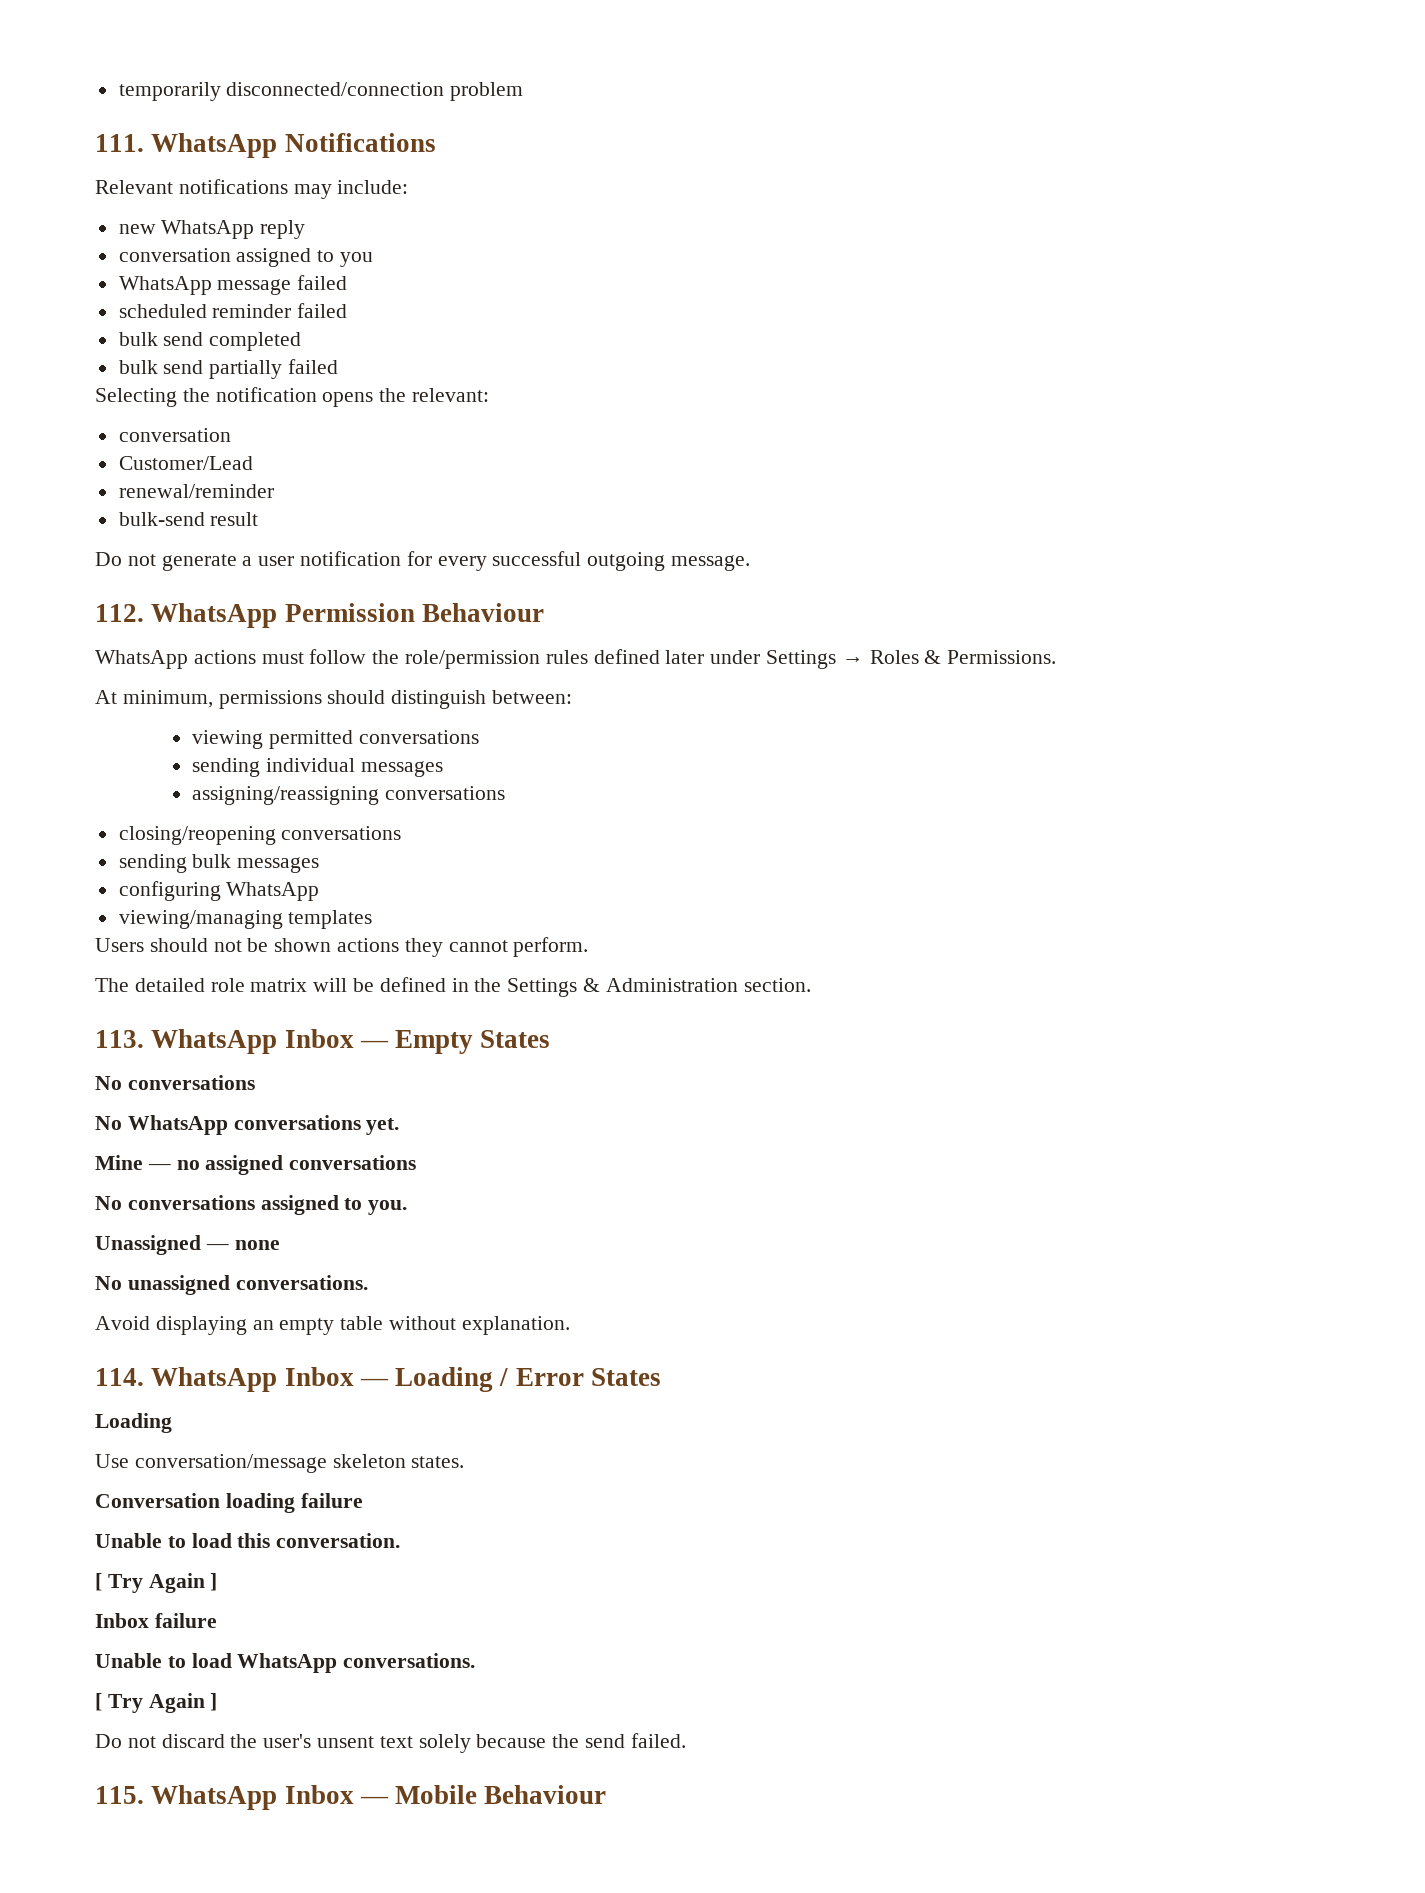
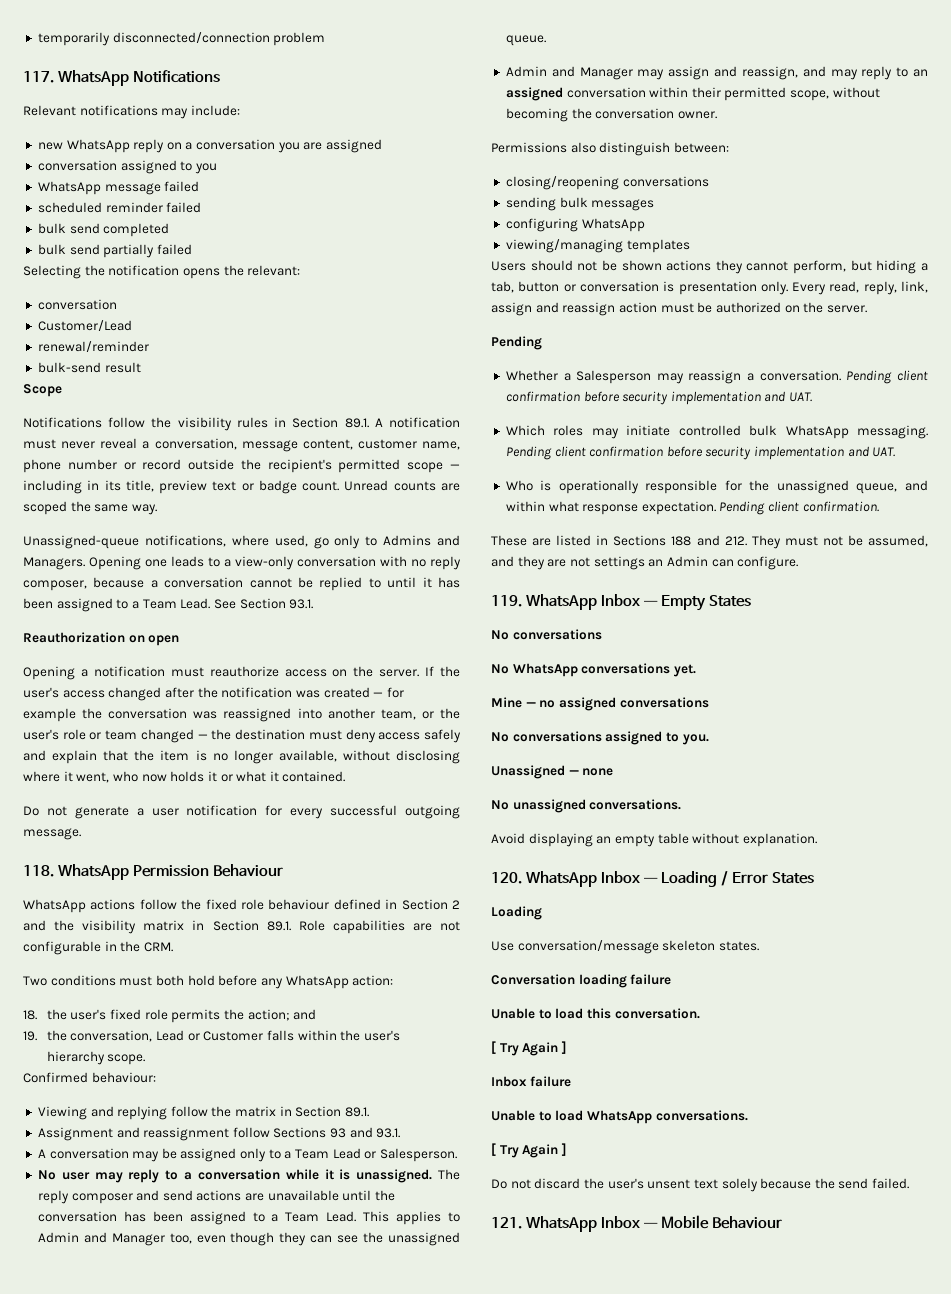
[95,134,144,152] 111. -> [23,71,54,83] 117.
(306, 229) none -> [166,139,383,153] on a conversation you are assigned
(259, 519) none -> [23,384,62,397] [23,417,461,431] [23,438,460,452] [23,459,460,473] [23,480,460,494] [23,501,157,515] [23,535,460,549] [23,556,461,570] [23,577,460,591] [23,598,314,612] [23,632,180,646] [23,666,460,680] [23,687,404,701] [23,708,460,722] [23,729,461,743] [23,750,460,764] [23,771,346,783] // Scope // Notifications follow the visibility rules in Section 89.1. A notification must never reveal a conversation, message content, customer name, phone number or record outside the recipient's permitted scope — including in its title, preview text or badge count. Unread counts are scoped the same way. // Unassigned-queue notifications, where used, go only to Admins and Managers. Opening one leads to a view-only conversation with no reply composer, because a conversation cannot be replied to until it has been assigned to a Team Lead. See Section 93.1. // Reauthorization on open // Opening a notification must reauthorize access on the server. If the user's access changed after the notification was created — for example the conversation was reassigned into another team, or the user's role or team changed — the destination must deny access safely and explain that the item is no longer available, without disclosing where it went, who now holds it or what it contained.
[95,604,144,622] 112. -> [23,865,54,877] 118.
[261,649,1057,669] [95,690,573,709] [192,730,480,749] [192,758,444,777] [192,786,506,805] must follow the role/permission rules defined later under Settings → Roles & Permissions. // At minimum, permissions should distinguish between: // viewing permitted conversations // sending individual messages // assigning/reassigning conversations -> [139,899,460,910] [23,920,461,934] [23,941,173,955] [23,975,394,989] [23,1009,317,1023] [23,1030,400,1042] [46,1051,146,1065] [23,1072,156,1083] [37,1106,370,1120] [37,1127,401,1141] [37,1148,457,1162] [37,1169,460,1183] [37,1190,396,1204] [37,1211,461,1225] [37,1232,461,1246] [505,35,546,46] [505,66,928,80] [505,87,880,101] [505,108,717,122] [491,142,729,156] follow the fixed role behaviour defined in Section 2 and the visibility matrix in Section 89.1. Role capabilities are not configurable in the CRM. // Two conditions must both hold before any WhatsApp action: // 18. the user's fixed role permits the action; and // 19. the conversation, Lead or Customer falls within the user's hierarchy scope. // Confirmed behaviour: // Viewing and replying follow the matrix in Section 89.1. // Assignment and reassignment follow Sections 93 and 93.1. // A conversation may be assigned only to a Team Lead or Salesperson. // No user may reply to a conversation while it is unassigned. The reply composer and send actions are unavailable until the conversation has been assigned to a Team Lead. This applies to Admin and Manager too, even though they can see the unassigned queue. // Admin and Manager may assign and reassign, and may reply to an assigned conversation within their permitted scope, without becoming the conversation owner. // Permissions also distinguish between:
[513,937,589,957] [95,977,811,997] [95,1030,144,1048] perform. // The detailed role matrix will be defined in the Settings & Administration section. // 113. -> [793,260,928,274] [491,281,928,295] [491,302,867,316] [491,336,542,350] [505,370,928,384] [505,391,813,405] [505,425,928,439] [505,446,896,460] [505,480,928,494] [505,501,879,515] [491,535,928,549] [491,556,799,570] [491,595,522,607] perform, but hiding a tab, button or conversation is presentation only. Every read, reply, link, assign and reassign action must be authorized on the server. // Pending // Whether a Salesperson may reassign a conversation. Pending client confirmation before security implementation and UAT. // Which roles may initiate controlled bulk WhatsApp messaging. Pending client confirmation before security implementation and UAT. // Who is operationally responsible for the unassigned queue, and within what response expectation. Pending client confirmation. // These are listed in Sections 188 and 212. They must not be assumed, and they are not settings an Admin can configure. // 119.
[95,1368,144,1386] 114. -> [491,872,522,884] 120.
[95,1786,144,1804] 115. -> [491,1217,522,1229] 121.

